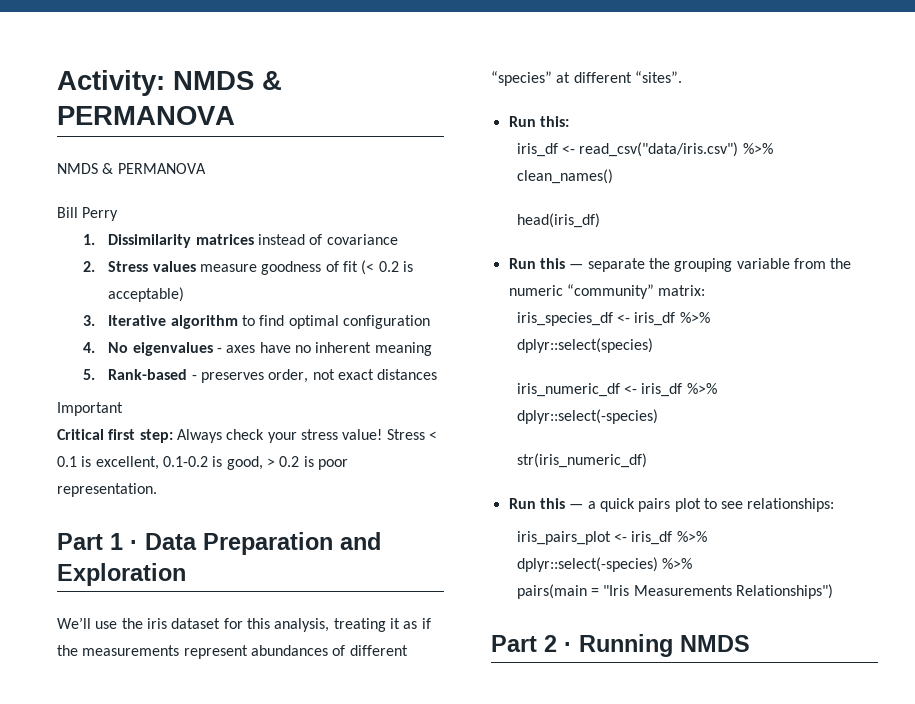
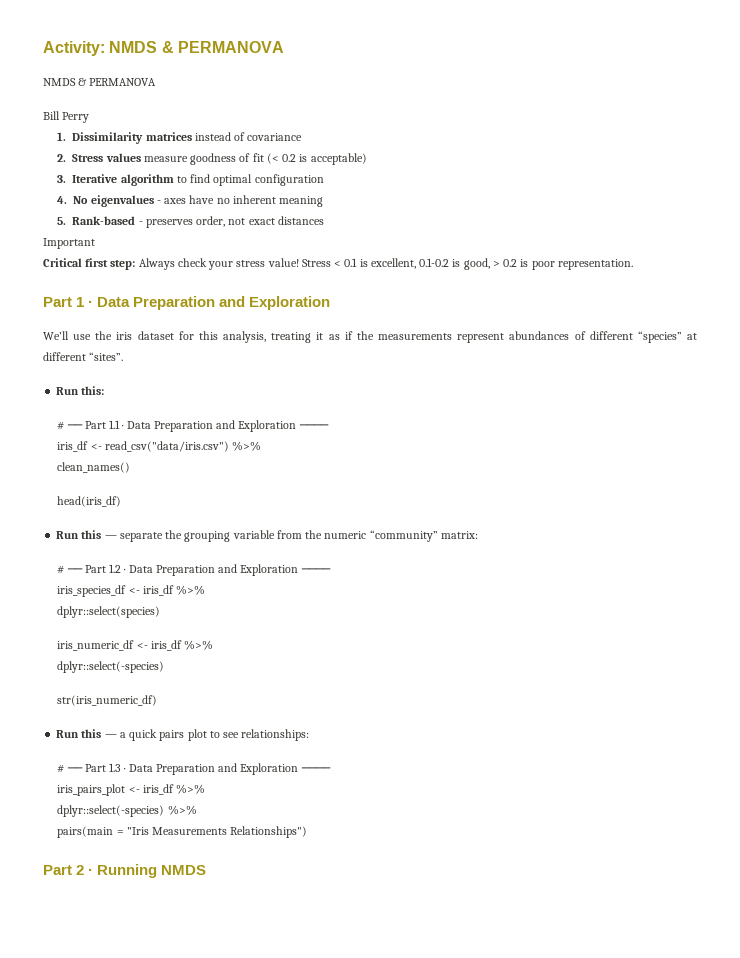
(569, 121) none -> [57,420,329,432] // # ── Part 1.1 · Data Preparation and Exploration ────
(706, 290) none -> [57,564,331,576] // # ── Part 1.2 · Data Preparation and Exploration ────
(835, 505) none -> [57,763,331,775] // # ── Part 1.3 · Data Preparation and Exploration ────

